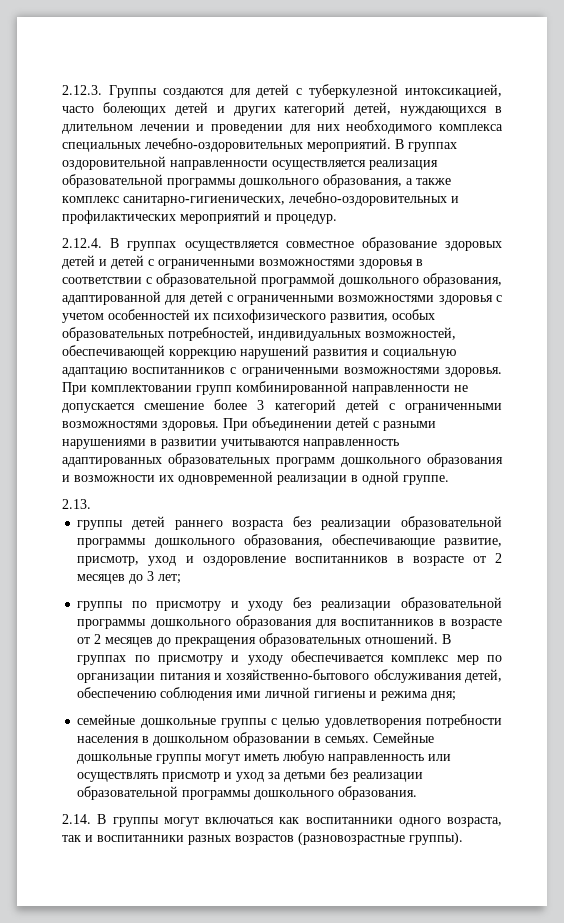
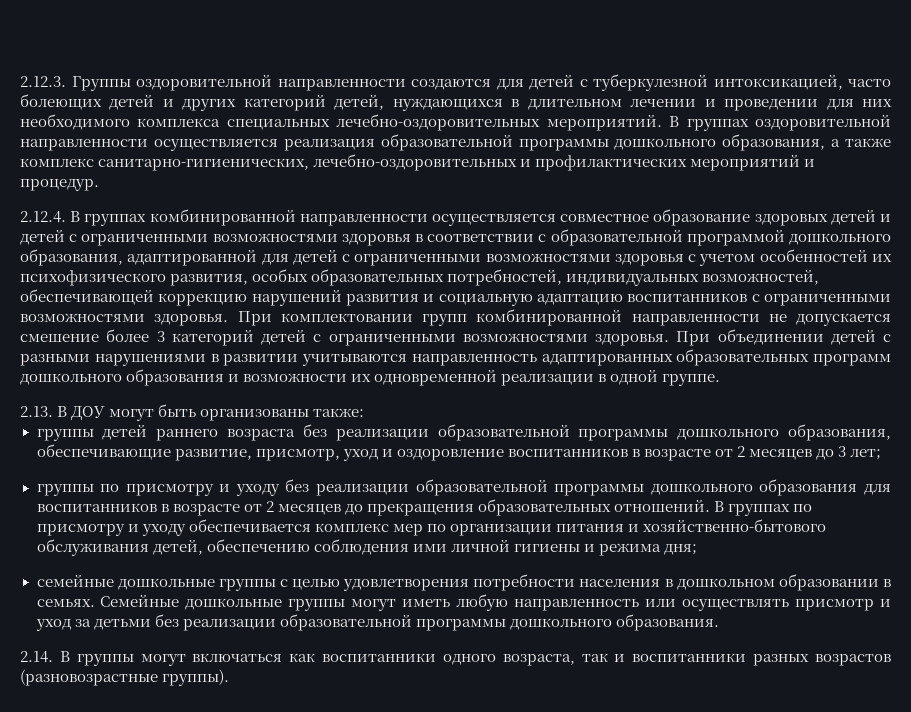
(157, 91) none -> [136,74,406,91] оздоровительной направленности
(177, 246) none -> [149,209,428,226] комбинированной направленности
(91, 504) none -> [57,404,365,421] В ДОУ могут быть организованы также:

